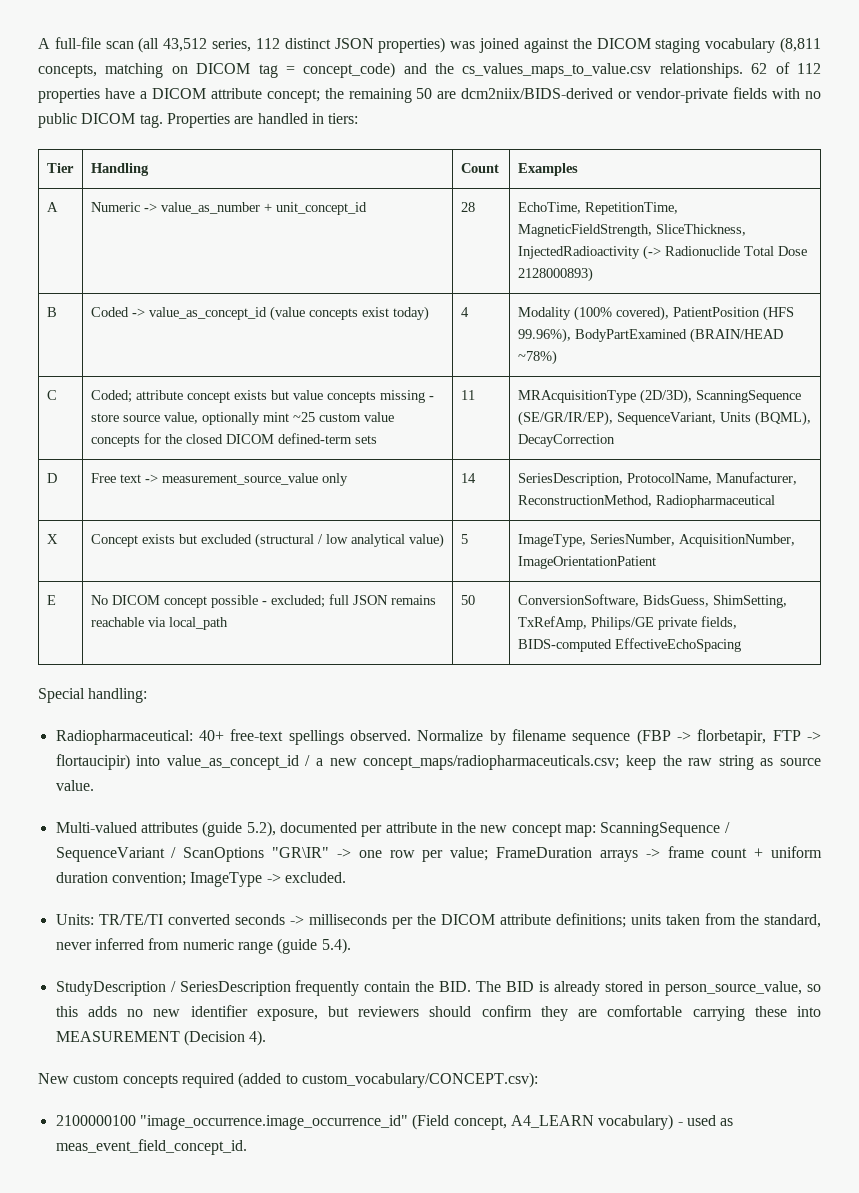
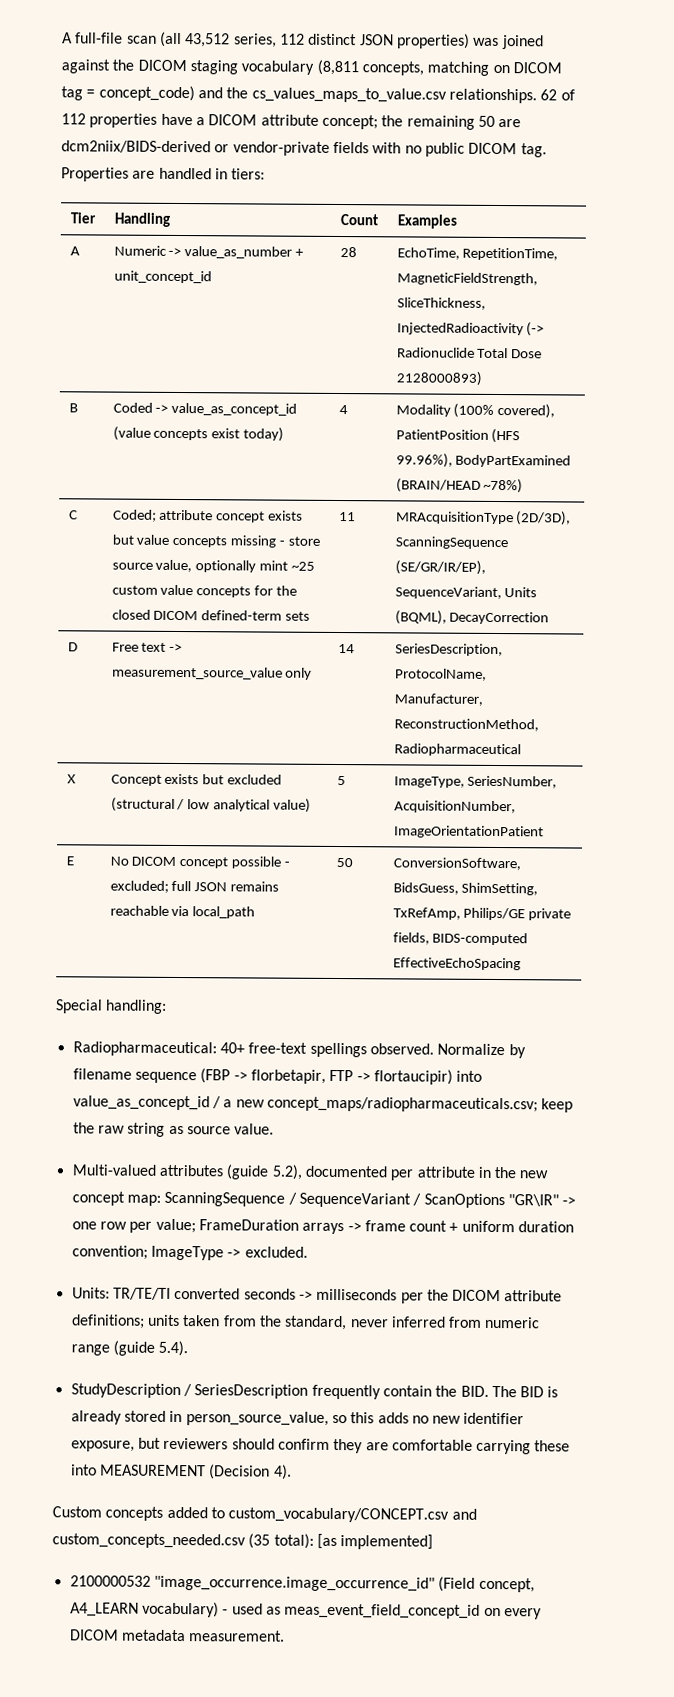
[38,1072,538,1088] [55,1115,136,1126] New custom concepts required (added to custom_vocabulary/CONCEPT.csv): // 2100000100 -> [52,1506,477,1523] [52,1533,434,1550] [69,1575,151,1587] Custom concepts added to custom_vocabulary/CONCEPT.csv and custom_concepts_needed.csv (35 total): [as implemented] // 2100000532
[55,1139,247,1155] meas_event_field_concept_id. -> [284,1603,542,1620] [69,1629,286,1642] meas_event_field_concept_id on every DICOM metadata measurement.

